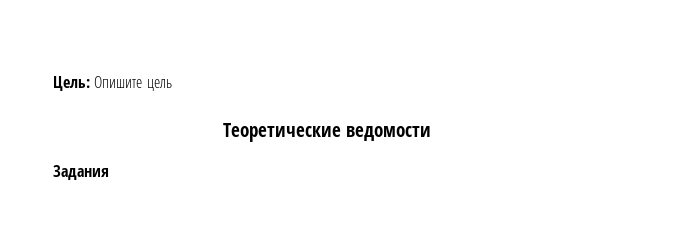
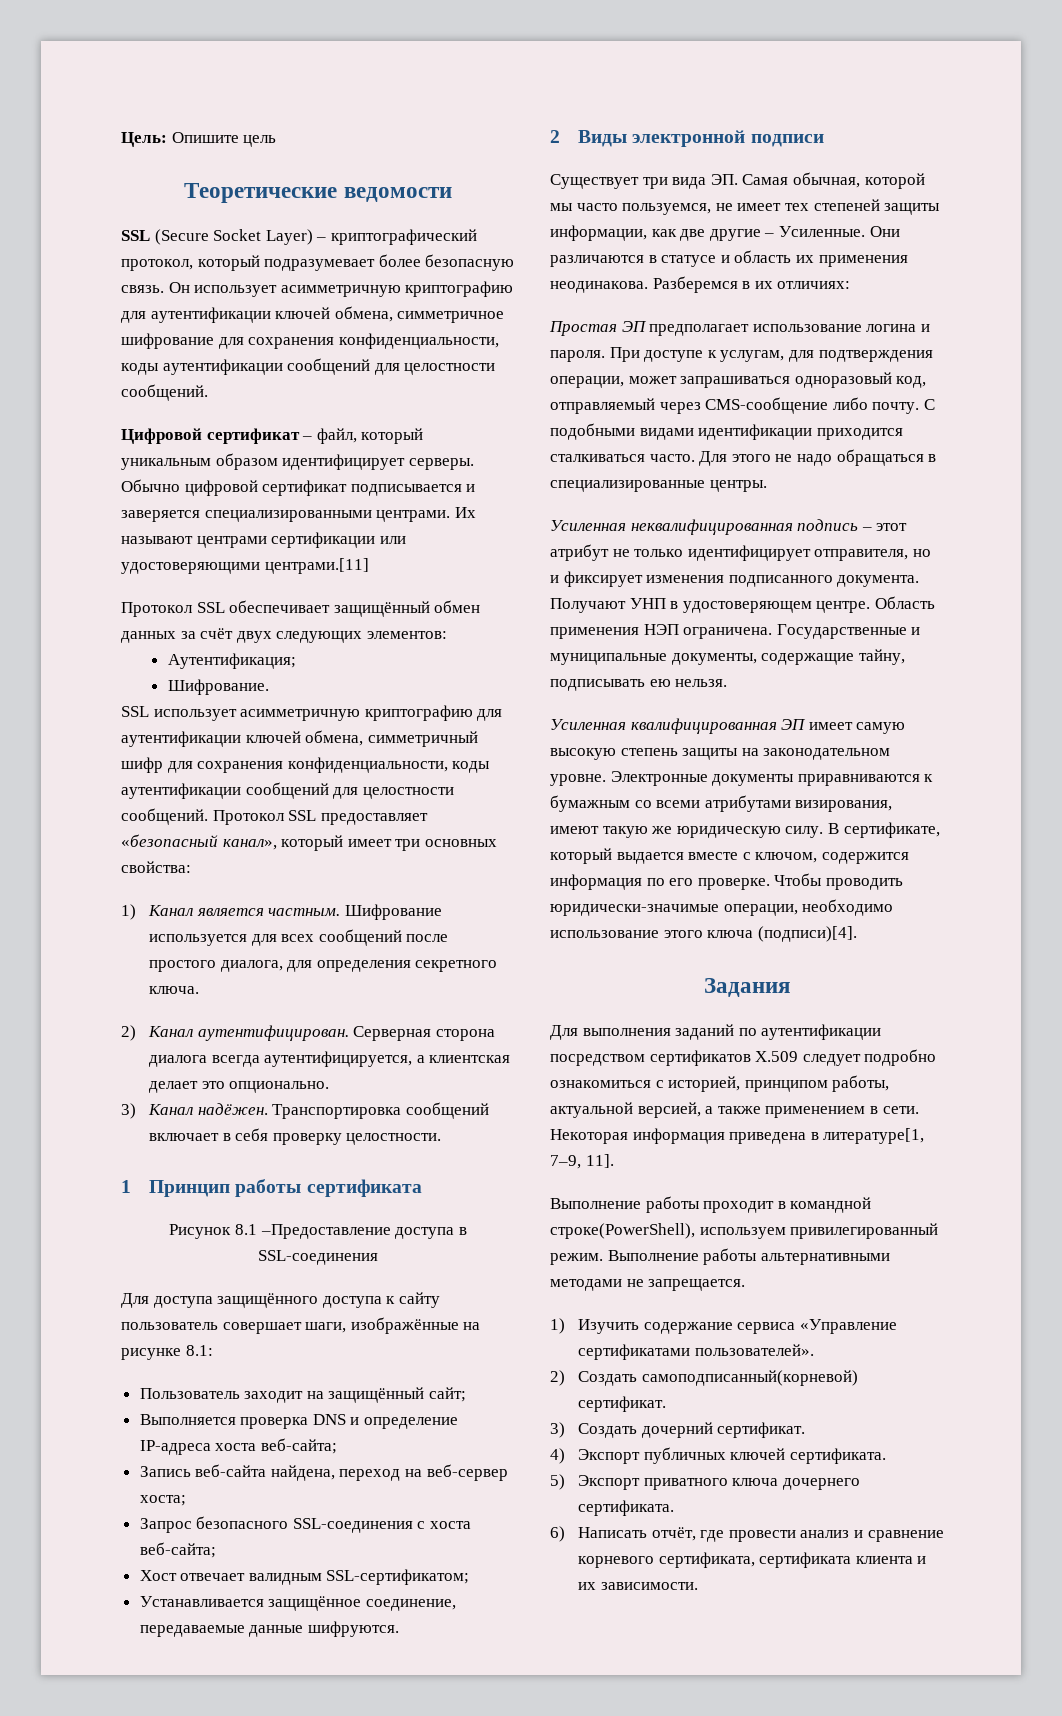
[53,165,109,180] Задания -> [121,229,477,245] [121,254,515,271] [121,281,514,297] [121,306,505,323] [121,333,499,349] [121,358,496,375] [121,384,208,401] [121,428,424,444] [121,453,474,470] [121,479,476,496] [121,507,476,522] [121,532,406,548] [121,558,369,574] [121,600,481,617] [121,628,447,643] [167,653,296,669] [167,679,269,695] [121,705,503,721] [121,730,478,747] [121,757,491,773] [121,782,454,799] [121,808,428,825] [121,834,497,851] [121,861,191,873] [121,904,442,920] [149,929,449,946] [149,960,498,972] [149,986,200,994] [121,1025,495,1041] [149,1051,511,1067] [149,1081,330,1093] [121,1102,489,1119] [149,1128,442,1145] [121,1179,422,1197] [169,1224,467,1239] [258,1250,378,1265] [121,1292,440,1308] [121,1317,481,1334] [121,1345,213,1360] [139,1387,467,1403] [139,1414,459,1429] [139,1438,337,1455] [139,1464,508,1481] [139,1495,186,1506] [139,1516,472,1533] [139,1542,216,1558] [139,1569,470,1585] [139,1596,456,1611] [139,1621,399,1637] [550,130,824,147] [550,172,925,189] [550,199,941,215] [550,225,900,241] [550,250,908,267] [550,276,851,293] [549,321,930,336] [550,347,933,362] [550,372,927,388] [550,397,935,414] [550,423,903,440] [550,449,937,466] [550,480,767,492] [550,519,908,535] [550,544,931,561] [550,571,920,587] [550,596,935,613] [550,624,921,639] [550,649,905,665] [550,679,728,691] [550,718,906,734] [550,748,891,760] [550,771,934,786] [550,795,893,812] [550,822,940,838] [550,848,909,864] [550,873,903,890] [550,899,894,916] [550,926,857,942] [704,978,790,997] [550,1024,882,1040] [550,1049,937,1066] [550,1075,890,1092] [550,1102,919,1118] [550,1128,925,1144] [550,1154,614,1169] [550,1196,872,1213] [550,1223,939,1239] [550,1248,890,1265] [550,1279,746,1291] [550,1318,897,1334] [578,1344,814,1360] [550,1370,858,1386] [578,1396,667,1412] [550,1422,806,1438] [550,1447,886,1464] [550,1474,860,1490] [578,1500,675,1516] [550,1526,944,1542] [578,1552,927,1568] [578,1582,698,1590] SSL (Secure Socket Layer) – криптографический протокол, который подразумевает более безопасную связь. Он использует асимметричную криптографию для аутентификации ключей обмена, симметричное шифрование для сохранения конфиденциальности, коды аутентификации сообщений для целостности сообщений. // Цифровой сертификат – файл, который уникальным образом идентифицирует серверы. Обычно цифровой сертификат подписывается и заверяется специализированными центрами. Их называют центрами сертификации или удостоверяющими центрами.[11] // Протокол SSL обеспечивает защищённый обмен данных за счёт двух следующих элементов: // Аутентификация; // Шифрование. // SSL использует асимметричную криптографию для аутентификации ключей обмена, симметричный шифр для сохранения конфиденциальности, коды аутентификации сообщений для целостности сообщений. Протокол SSL предоставляет «безопасный канал», который имеет три основных свойства: // 1) Канал является частным. Шифрование используется для всех сообщений после простого диалога, для определения секретного ключа. // 2) Канал аутентифицирован. Серверная сторона диалога всегда аутентифицируется, а клиентская делает это опционально. // 3) Канал надёжен. Транспортировка сообщений включает в себя проверку целостности. // 1 Принцип работы сертификата // Рисунок 8.1 –Предоставление доступа в SSL-соединения // Для доступа защищённого доступа к сайту пользователь совершает шаги, изображённые на рисунке 8.1: // Пользователь заходит на защищённый сайт; // Выполняется проверка DNS и определение IP-адреса хоста веб-сайта; // Запись веб-сайта найдена, переход на веб-сервер хоста; // Запрос безопасного SSL-соединения с хоста веб-сайта; // Хост отвечает валидным SSL-сертификатом; // Устанавливается защищённое соединение, передаваемые данные шифруются. // 2 Виды электронной подписи // Существует три вида ЭП. Самая обычная, которой мы часто пользуемся, не имеет тех степеней защиты информации, как две другие – Усиленные. Они различаются в статусе и область их применения неодинакова. Разберемся в их отличиях: // Простая ЭП предполагает использование логина и пароля. При доступе к услугам, для подтверждения операции, может запрашиваться одноразовый код, отправляемый через CMS-сообщение либо почту. С подобными видами идентификации приходится сталкиваться часто. Для этого не надо обращаться в специализированные центры. // Усиленная неквалифицированная подпись – этот атрибут не только идентифицирует отправителя, но и фиксирует изменения подписанного документа. Получают УНП в удостоверяющем центре. Область применения НЭП ограничена. Государственные и муниципальные документы, содержащие тайну, подписывать ею нельзя. // Усиленная квалифицированная ЭП имеет самую высокую степень защиты на законодательном уровне. Электронные документы приравниваются к бумажным со всеми атрибутами визирования, имеют такую же юридическую силу. В сертификате, который выдается вместе с ключом, содержится информация по его проверке. Чтобы проводить юридически-значимые операции, необходимо использование этого ключа (подписи)[4]. // Задания // Для выполнения заданий по аутентификации посредством сертификатов X.509 следует подробно ознакомиться с историей, принципом работы, актуальной версией, а также применением в сети. Некоторая информация приведена в литературе[1, 7–9, 11]. // Выполнение работы проходит в командной строке(PowerShell), используем привилегированный режим. Выполнение работы альтернативными методами не запрещается. // 1) Изучить содержание сервиса «Управление сертификатами пользователей». // 2) Создать самоподписанный(корневой) сертификат. // 3) Создать дочерний сертификат. // 4) Экспорт публичных ключей сертификата. // 5) Экспорт приватного ключа дочернего сертификата. // 6) Написать отчёт, где провести анализ и сравнение корневого сертификата, сертификата клиента и их зависимости.

